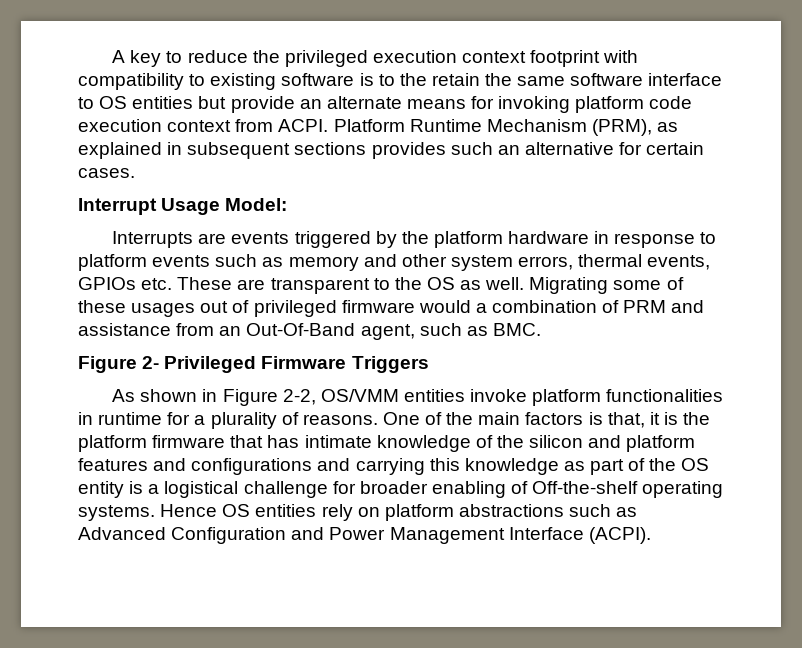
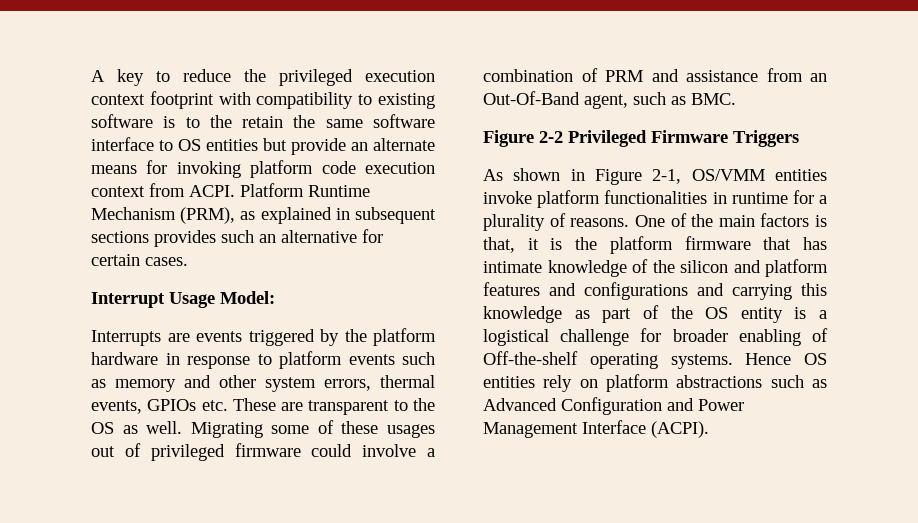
[418,300,471,313] would -> [311,444,417,457] could involve
[142,356,160,369] 2- -> [539,131,563,143] 2-2
[282,389,316,405] 2-2, -> [652,169,682,184] 2-1,

